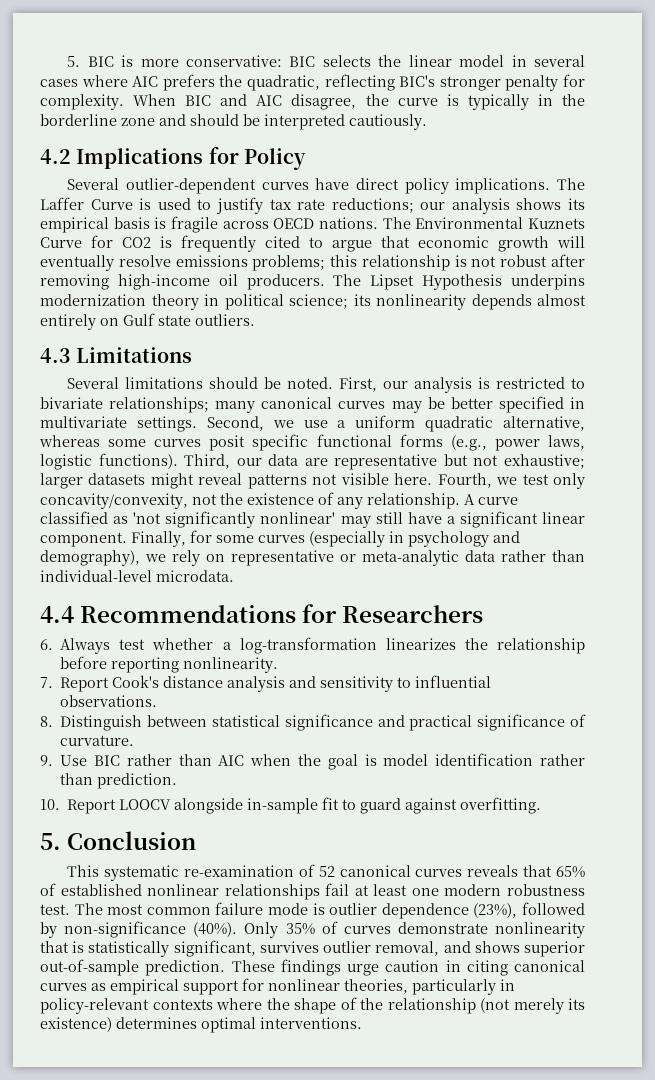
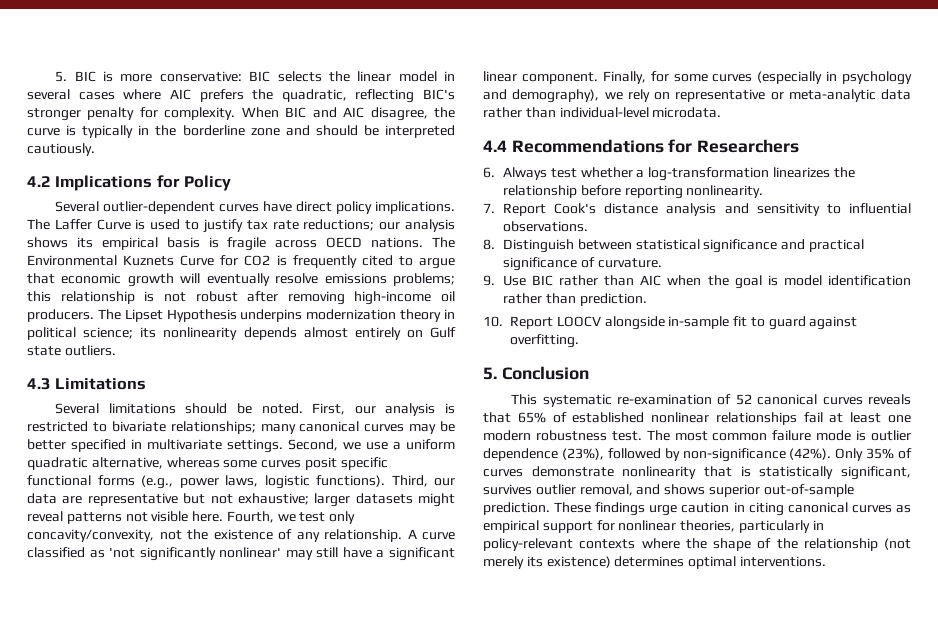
[193,922,238,937] (40%). -> [789,448,832,460] (42%).

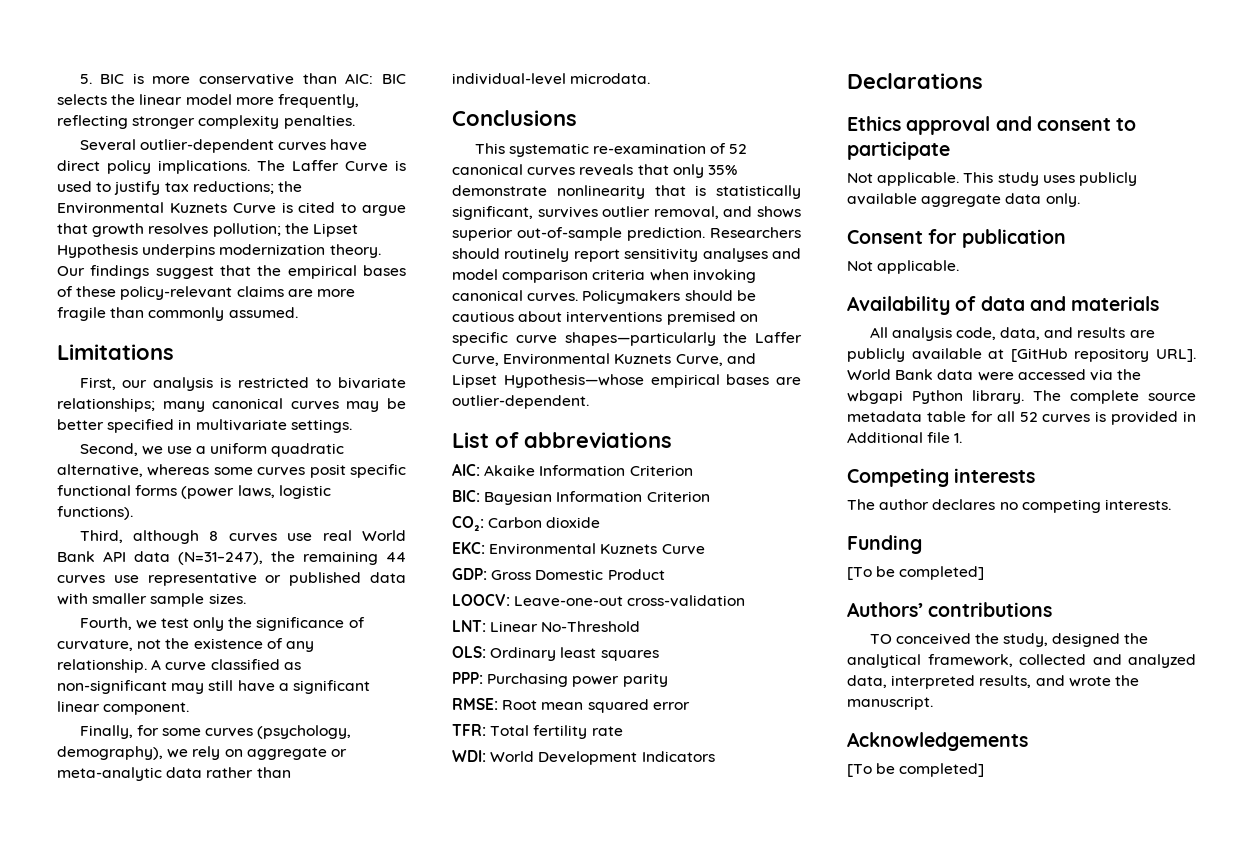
[159,71,242,82] conservative: -> [199,73,374,85] conservative than AIC:
[444,71,456,81] [27,89,455,103] [27,107,456,121] [27,125,456,138] [27,143,95,156] [27,175,232,191] in several cases where AIC prefers the quadratic, reflecting BIC's stronger penalty for complexity. When BIC and AIC disagree, the curve is typically in the borderline zone and should be interpreted cautiously. // 4.2 Implications for Policy -> [235,94,359,108] [57,115,355,129] more frequently, reflecting stronger complexity penalties.
[272,219,455,232] [27,237,456,251] [27,255,455,269] [27,273,455,287] [27,291,455,305] [27,309,455,322] [27,327,456,340] [27,345,116,356] [27,378,147,390] [55,403,303,414] rate reductions; our analysis shows its empirical basis is fragile across OECD nations. The Environmental Kuznets Curve for CO2 is frequently cited to argue that economic growth will eventually resolve emissions problems; this relationship is not robust after removing high-income oil producers. The Lipset Hypothesis underpins modernization theory in political science; its nonlinearity depends almost entirely on Gulf state outliers. // 4.3 Limitations // Several limitations should be noted. -> [192,181,302,194] [57,202,406,216] [57,223,358,237] [57,244,381,258] [57,265,406,279] [57,286,355,300] [57,307,298,321] [57,344,174,360] reductions; the Environmental Kuznets Curve is cited to argue that growth resolves pollution; the Lipset Hypothesis underpins modernization theory. Our findings suggest that the empirical bases of these policy-relevant claims are more fragile than commonly assumed. // Limitations //
(283, 446) none -> (352, 426) //
[141,475,219,489] (e.g., power -> [181,486,235,499] (power
[391,475,455,487] [27,493,455,507] [27,511,356,524] [27,529,154,542] Third, our data are representative but not exhaustive; larger datasets might reveal patterns not visible here. Fourth, we test only concavity/convexity, -> [79,530,406,544] [57,551,406,565] [57,572,406,586] [57,593,246,607] [79,617,365,631] [57,639,133,651] // Third, although 8 curves use real World Bank API data (N=31–247), the remaining 44 curves use representative or published data with smaller sample sizes. // Fourth, we test only the significance of curvature,
[109,547,282,561] 'not significantly nonlinear' -> [57,680,167,694] non-significant
(598, 78) none -> (190, 708) //
[757,71,912,85] [483,89,507,100] (especially in psychology and -> [257,725,352,739] (psychology,
[675,89,766,102] representative -> [246,747,327,760] aggregate
[483,139,800,153] [483,167,855,181] [502,185,764,199] [483,203,911,216] [502,221,588,232] [483,239,864,253] [502,257,662,271] [483,275,911,289] [502,293,647,306] [483,316,858,330] [510,334,579,348] [483,366,589,380] 4.4 Recommendations for Researchers // 6. Always test whether a log-transformation linearizes the relationship before reporting nonlinearity. // 7. Report Cook's distance analysis and sensitivity to influential observations. // 8. Distinguish between statistical significance and practical significance of curvature. // 9. Use BIC rather than AIC when the goal is model identification rather than prediction. // 10. Report LOOCV alongside in-sample fit to guard against overfitting. // 5. Conclusion -> [452,110,577,126] Conclusions
[517,412,911,425] [483,430,912,441] [483,448,912,462] [483,469,523,477] 65% of established nonlinear relationships fail at least one modern robustness test. The most common failure mode is outlier dependence (23%), followed by non-significance (42%). Only 35% of curves -> [672,164,737,178] only 35%
[554,502,911,516] [483,520,824,533] [483,538,911,551] [483,556,826,569] These findings urge caution in citing canonical curves as empirical support for nonlinear theories, particularly in policy-relevant contexts where the shape of the relationship (not merely its existence) determines optimal interventions. -> [710,227,801,238] [452,248,801,262] [452,269,756,283] [452,290,756,304] [452,311,758,325] [452,332,802,346] [452,353,756,366] [452,374,801,388] [452,395,589,409] [452,432,672,448] [452,463,693,476] [452,490,710,505] [452,516,601,531] [452,542,705,555] [452,568,665,580] [452,594,746,607] [452,620,641,632] [452,646,659,661] [452,672,668,687] [452,698,690,713] [452,724,623,739] [452,750,715,765] [847,73,983,89] [847,116,1137,135] [847,141,950,160] [847,172,1137,186] [847,193,1080,207] [847,229,1066,248] [847,260,960,274] [847,296,1160,315] [869,327,1155,341] [847,348,1196,362] [847,369,1142,381] [847,390,1196,404] [847,411,1196,425] [847,432,963,443] [847,468,1036,487] [847,499,1171,513] [847,535,922,554] [847,566,985,580] [847,602,1053,617] [869,633,1149,647] [847,654,1196,668] [847,675,1139,689] [847,696,933,710] [847,732,1028,751] [847,763,985,777] Researchers should routinely report sensitivity analyses and model comparison criteria when invoking canonical curves. Policymakers should be cautious about interventions premised on specific curve shapes—particularly the Laffer Curve, Environmental Kuznets Curve, and Lipset Hypothesis—whose empirical bases are outlier-dependent. // List of abbreviations // AIC: Akaike Information Criterion // BIC: Bayesian Information Criterion // CO₂: Carbon dioxide // EKC: Environmental Kuznets Curve // GDP: Gross Domestic Product // LOOCV: Leave-one-out cross-validation // LNT: Linear No-Threshold // OLS: Ordinary least squares // PPP: Purchasing power parity // RMSE: Root mean squared error // TFR: Total fertility rate // WDI: World Development Indicators // Declarations // Ethics approval and consent to participate // Not applicable. This study uses publicly available aggregate data only. // Consent for publication // Not applicable. // Availability of data and materials // All analysis code, data, and results are publicly available at [GitHub repository URL]. World Bank data were accessed via the wbgapi Python library. The complete source metadata table for all 52 curves is provided in Additional file 1. // Competing interests // The author declares no competing interests. // Funding // [To be completed] // Authors’ contributions // TO conceived the study, designed the analytical framework, collected and analyzed data, interpreted results, and wrote the manuscript. // Acknowledgements // [To be completed]

